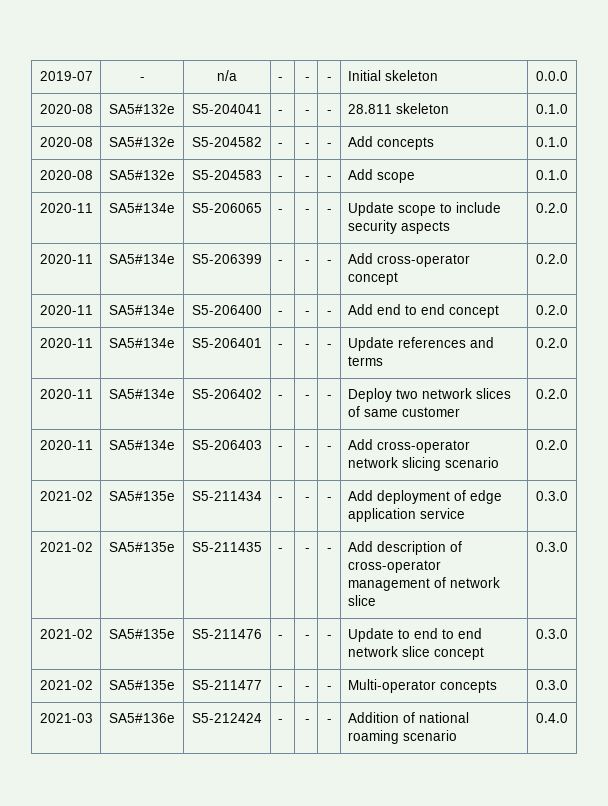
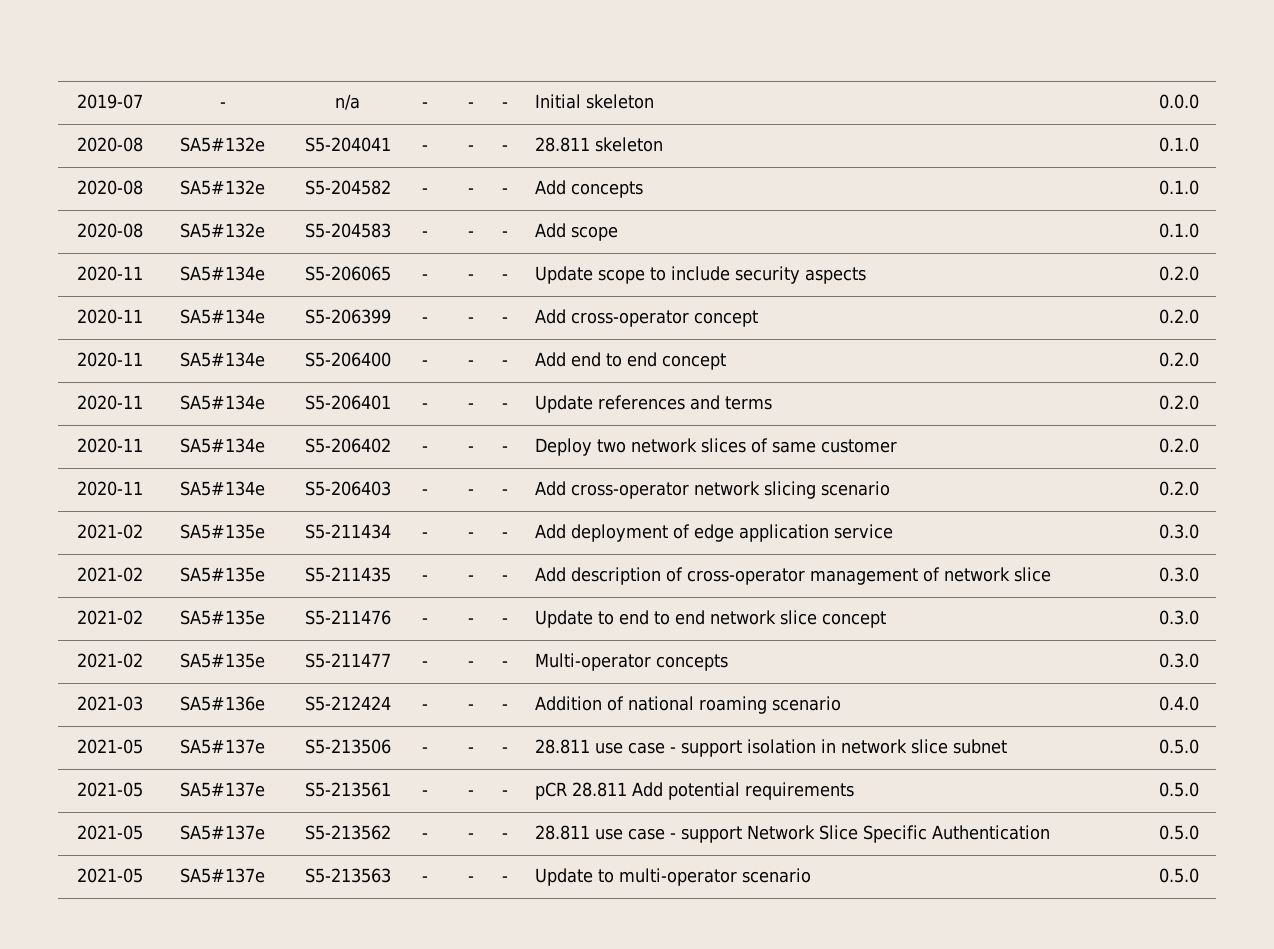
(568, 718) none -> [76,739,143,754] [180,739,265,754] [304,739,391,754] [422,747,429,753] [467,747,474,753] [501,747,508,753] [535,739,1008,757] [1158,739,1199,754] [76,782,143,797] [180,782,265,797] [304,782,391,797] [422,790,429,796] [467,790,474,796] [501,790,508,796] [535,782,855,800] [1158,782,1199,797] [76,825,143,840] [180,825,265,840] [304,825,391,840] [422,833,429,839] [467,833,474,839] [501,833,508,839] [535,825,1051,843] [1158,825,1199,840] [76,868,143,883] [180,868,265,883] [304,868,391,883] [422,876,429,882] [467,876,474,882] [501,876,508,882] [535,868,812,886] [1158,868,1199,883] // 2021-05 | SA5#137e | S5-213506 | - | - | - | 28.811 use case - support isolation in network slice subnet | 0.5.0 // 2021-05 | SA5#137e | S5-213561 | - | - | - | pCR 28.811 Add potential requirements | 0.5.0 // 2021-05 | SA5#137e | S5-213562 | - | - | - | 28.811 use case - support Network Slice Specific Authentication | 0.5.0 // 2021-05 | SA5#137e | S5-213563 | - | - | - | Update to multi-operator scenario | 0.5.0

